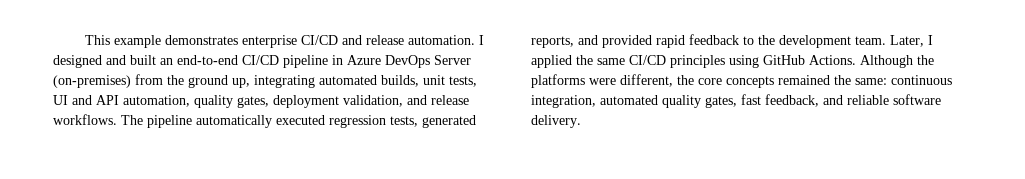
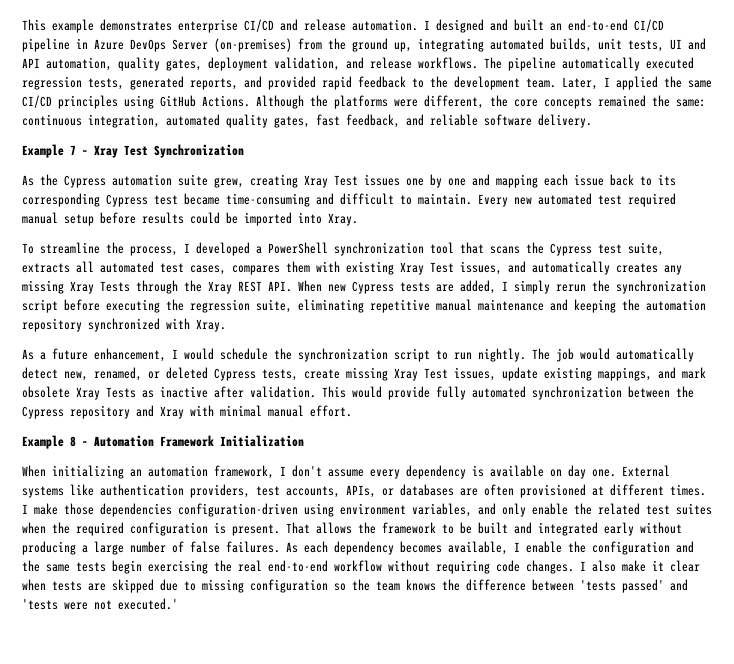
(581, 121) none -> [22,144,244,158] [22,174,676,188] [22,193,676,207] [22,212,358,226] [22,242,664,256] [22,261,682,275] [22,280,706,294] [22,299,706,313] [22,318,226,332] [22,348,694,362] [22,367,706,381] [22,386,694,400] [22,405,352,419] [22,435,304,449] [22,465,670,479] [22,484,706,498] [22,503,712,517] [22,522,682,536] [22,541,694,555] [22,560,700,574] [22,579,688,593] [22,598,178,610] // Example 7 – Xray Test Synchronization // As the Cypress automation suite grew, creating Xray Test issues one by one and mapping each issue back to its corresponding Cypress test became time-consuming and difficult to maintain. Every new automated test required manual setup before results could be imported into Xray. // To streamline the process, I developed a PowerShell synchronization tool that scans the Cypress test suite, extracts all automated test cases, compares them with existing Xray Test issues, and automatically creates any missing Xray Tests through the Xray REST API. When new Cypress tests are added, I simply rerun the synchronization script before executing the regression suite, eliminating repetitive manual maintenance and keeping the automation repository synchronized with Xray. // As a future enhancement, I would schedule the synchronization script to run nightly. The job would automatically detect new, renamed, or deleted Cypress tests, create missing Xray Test issues, update existing mappings, and mark obsolete Xray Tests as inactive after validation. This would provide fully automated synchronization between the Cypress repository and Xray with minimal manual effort. // Example 8 – Automation Framework Initialization // When initializing an automation framework, I don't assume every dependency is available on day one. External systems like authentication providers, test accounts, APIs, or databases are often provisioned at different times. I make those dependencies configuration-driven using environment variables, and only enable the related test suites when the required configuration is present. That allows the framework to be built and integrated early without producing a large number of false failures. As each dependency becomes available, I enable the configuration and the same tests begin exercising the real end-to-end workflow without requiring code changes. I also make it clear when tests are skipped due to missing configuration so the team knows the difference between 'tests passed' and 'tests were not executed.'

